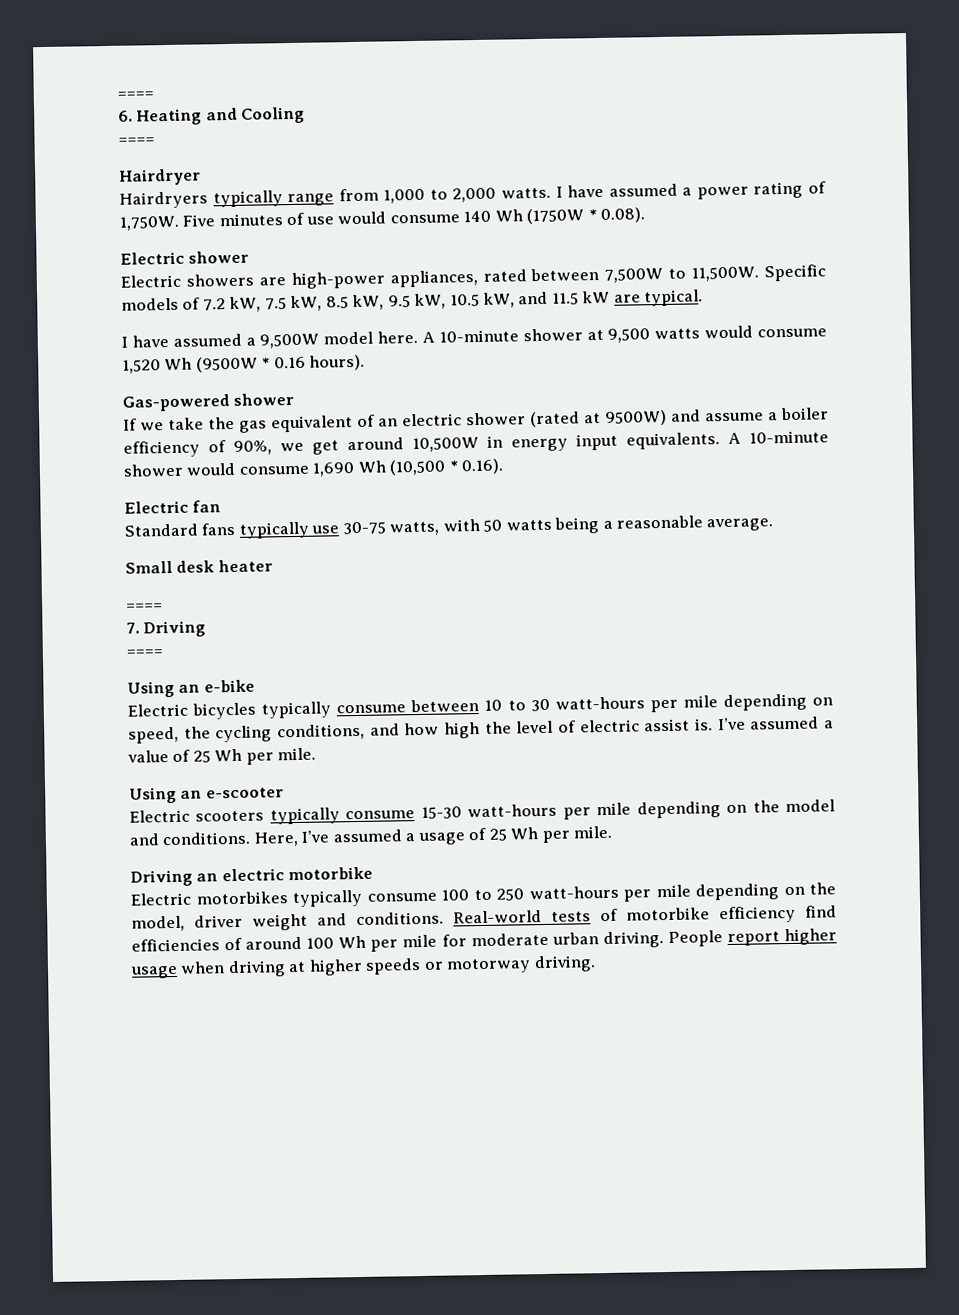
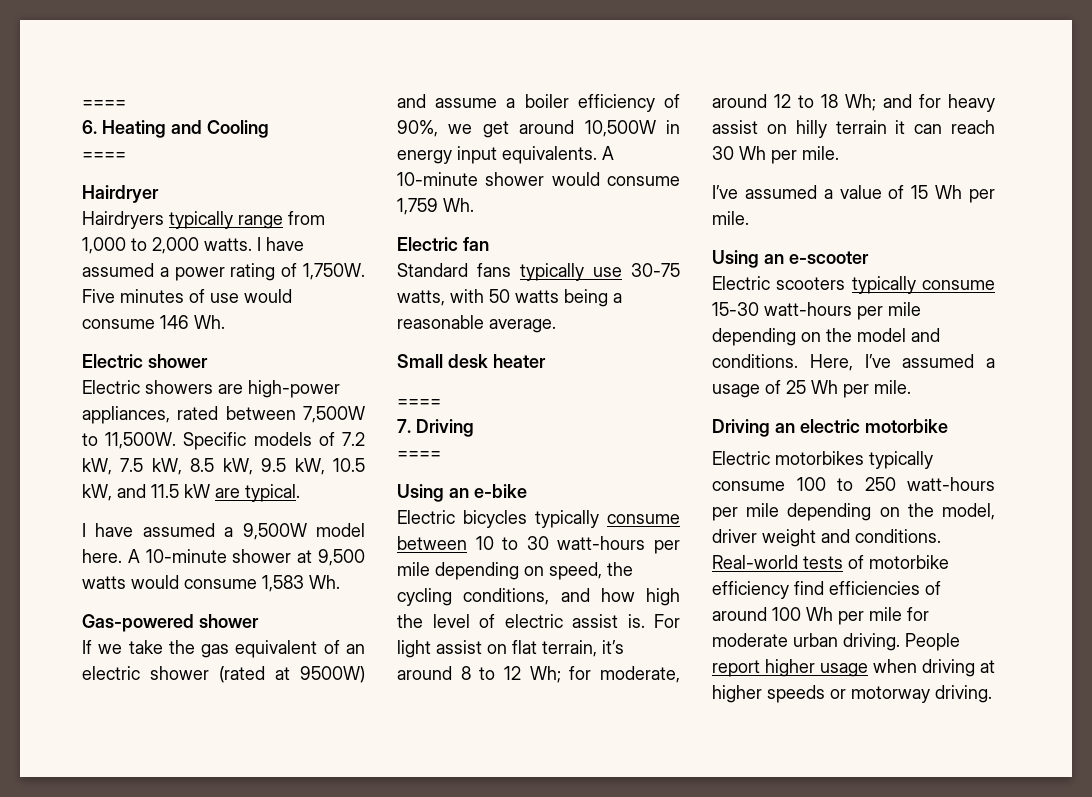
[463,207,645,225] 140 Wh (1750W * 0.08). -> [160,315,225,329] 146 Wh.
[122,354,366,374] 1,520 Wh (9500W * 0.16 hours). -> [262,575,340,592] 1,583 Wh.
[312,458,505,477] 1,690 Wh (10,500 * 0.16). -> [397,198,474,215] 1,759 Wh.
(714, 724) none -> [654,614,680,628] [397,640,624,658] [397,666,680,683] [712,94,995,112] [712,120,995,138] [712,146,839,164] For light assist on flat terrain, it’s around 8 to 12 Wh; for moderate, around 12 to 18 Wh; and for heavy assist on hilly terrain it can reach 30 Wh per mile. //
[192,750,211,763] 25 -> [911,185,929,199] 15

